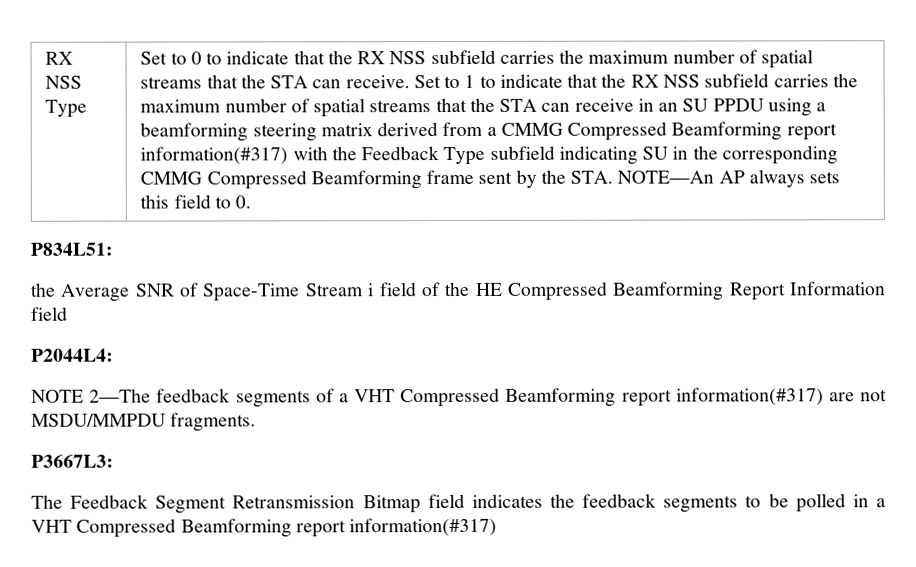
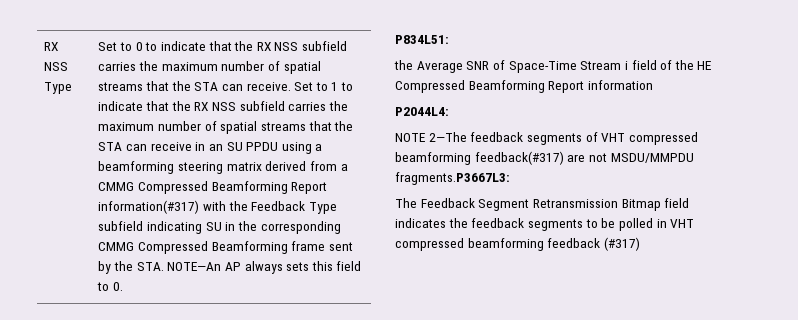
[786,123,837,141] report -> [291,182,328,194] Report
[789,281,886,296] [31,306,68,321] Information field -> [587,80,653,90] information
[338,387,824,408] a VHT Compressed Beamforming report information(#317) -> [601,132,698,145] [395,151,564,165] VHT compressed beamforming feedback(#317)
[170,412,257,432] [31,454,114,468] fragments. // P3667L3: -> [395,172,510,185] fragments.P3667L3:
[875,498,886,508] [31,517,498,538] a VHT Compressed Beamforming report information(#317) -> [670,219,695,228] [395,237,640,251] VHT compressed beamforming feedback (#317)

